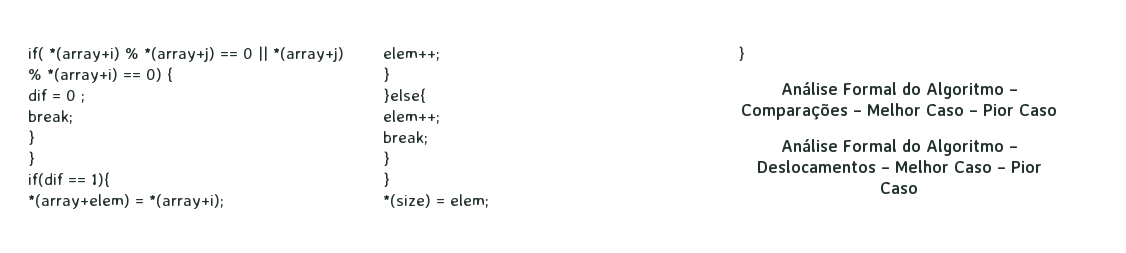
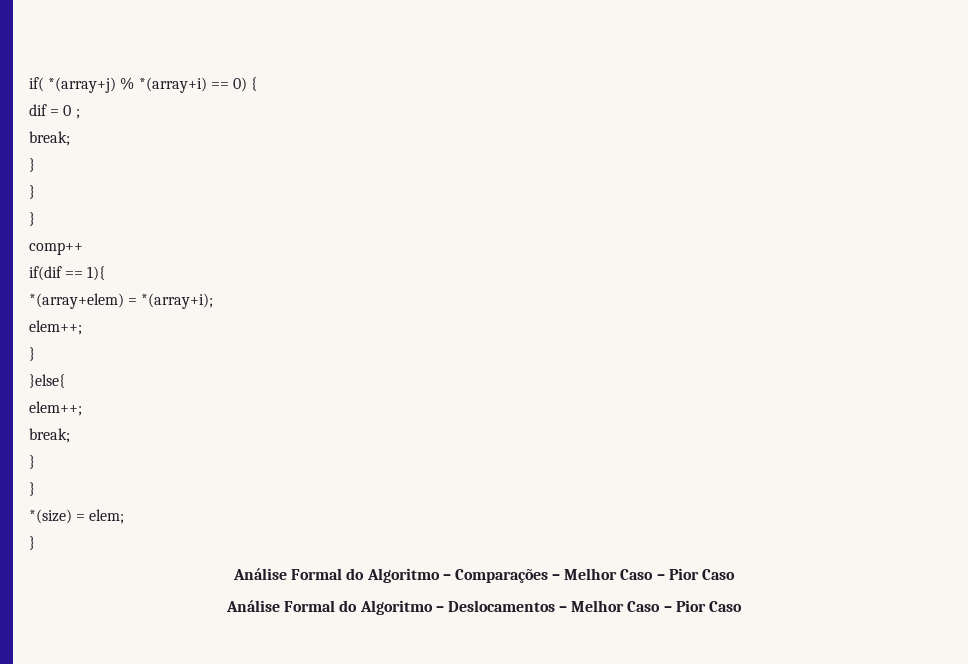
[49,46,268,62] *(array+i) % *(array+j) == 0 || -> (44, 84) none
(35, 158) none -> [29,212,35,226] [29,242,83,255] // } // comp++

